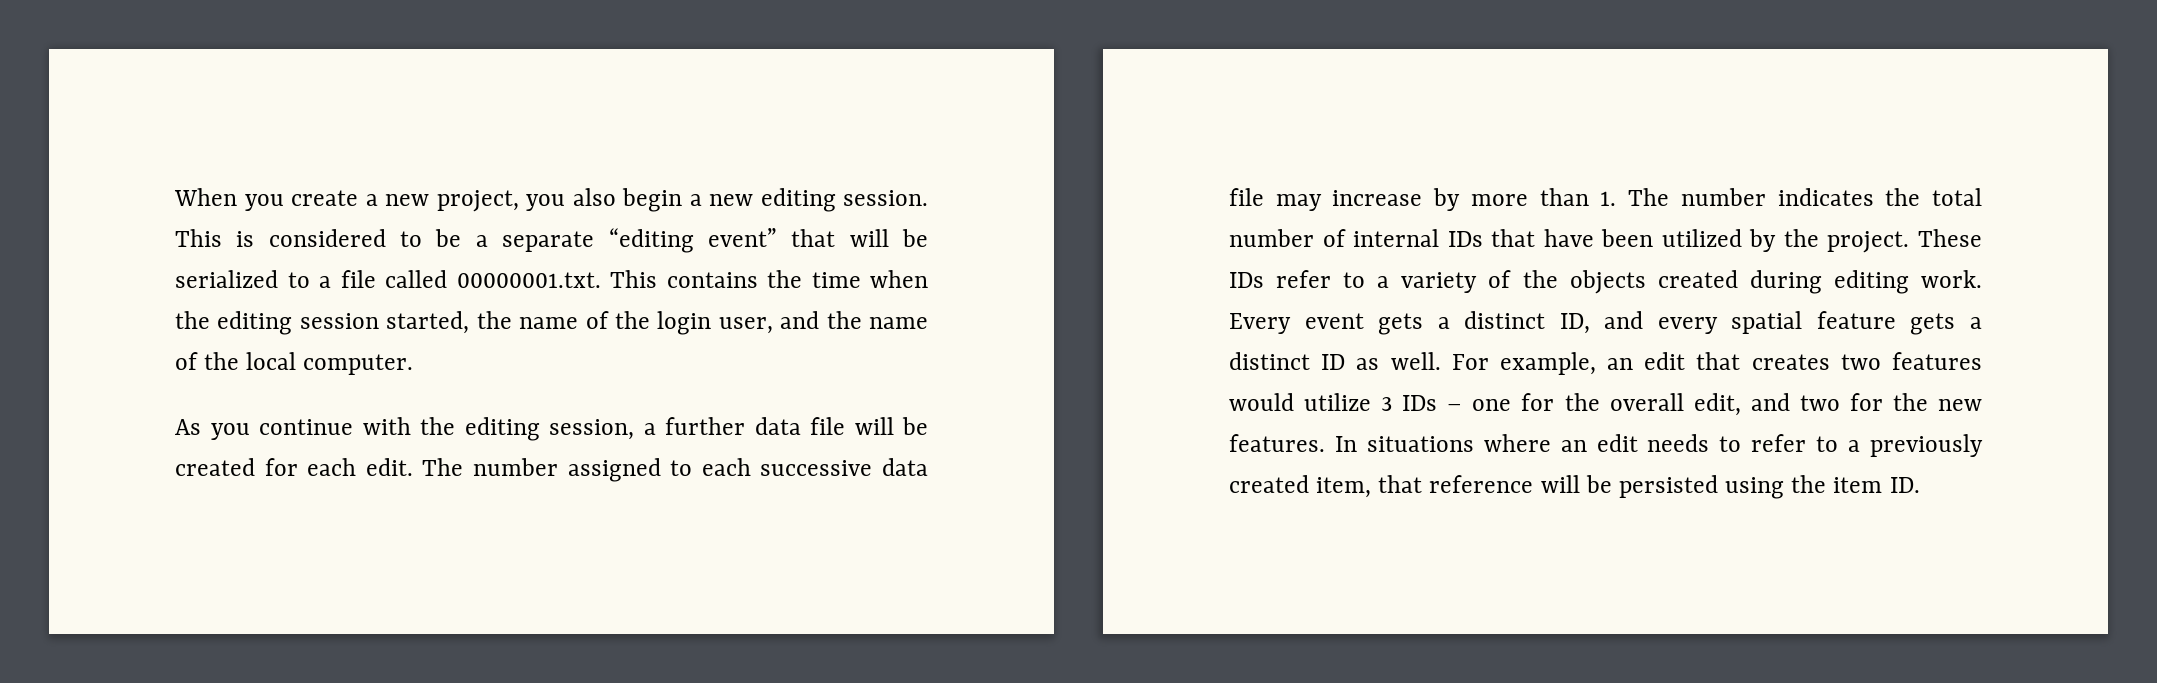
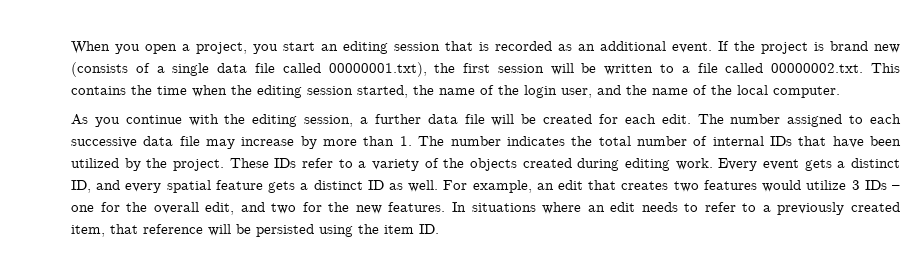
[291,188,928,212] [175,228,928,253] [175,270,278,288] create a new project, you also begin a new editing session. This is considered to be a separate “editing event” that will be serialized -> [145,41,900,54] [71,62,654,77] open a project, you start an editing session that is recorded as an additional event. If the project is brand new (consists of a single data file called 00000001.txt), the first session will be written
[456,272,601,288] 00000001.txt. -> [771,63,864,73] 00000002.txt.

